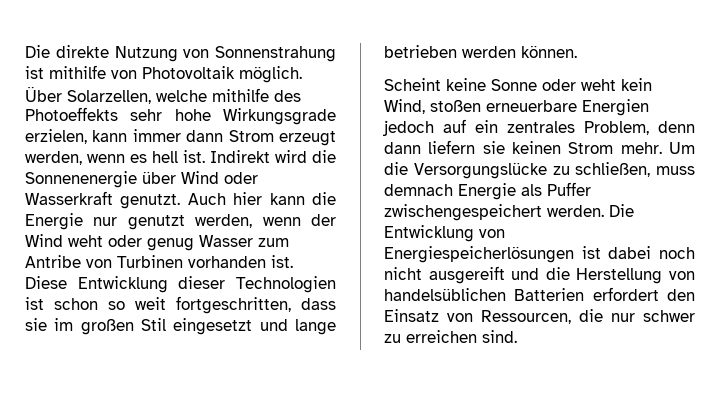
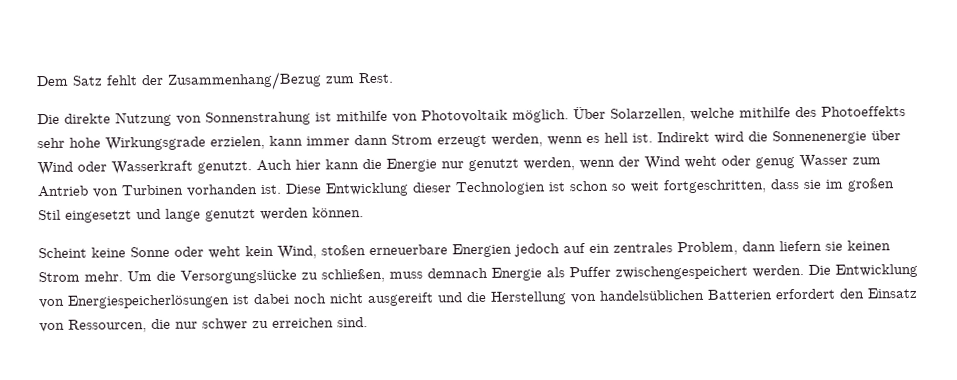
(25, 51) none -> [36,71,394,91] Dem Satz fehlt der Zusammenhang/Bezug zum Rest. //
[25,255,81,268] Antribe -> [37,185,89,198] Antrieb
[384,45,457,58] betrieben -> [205,209,256,222] genutzt
[658,121,695,133] denn -> (738, 248) none

